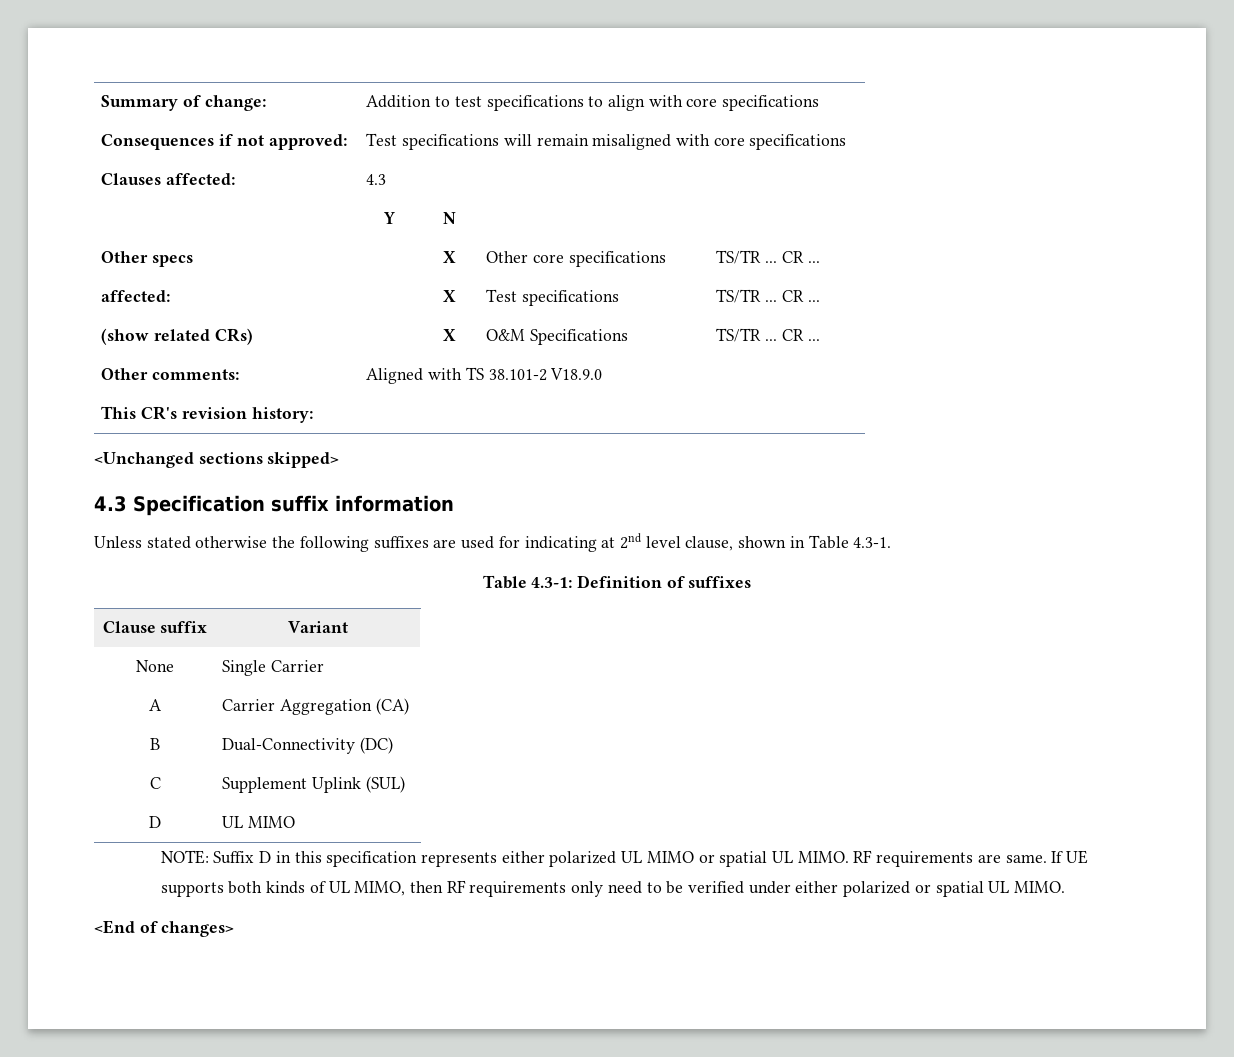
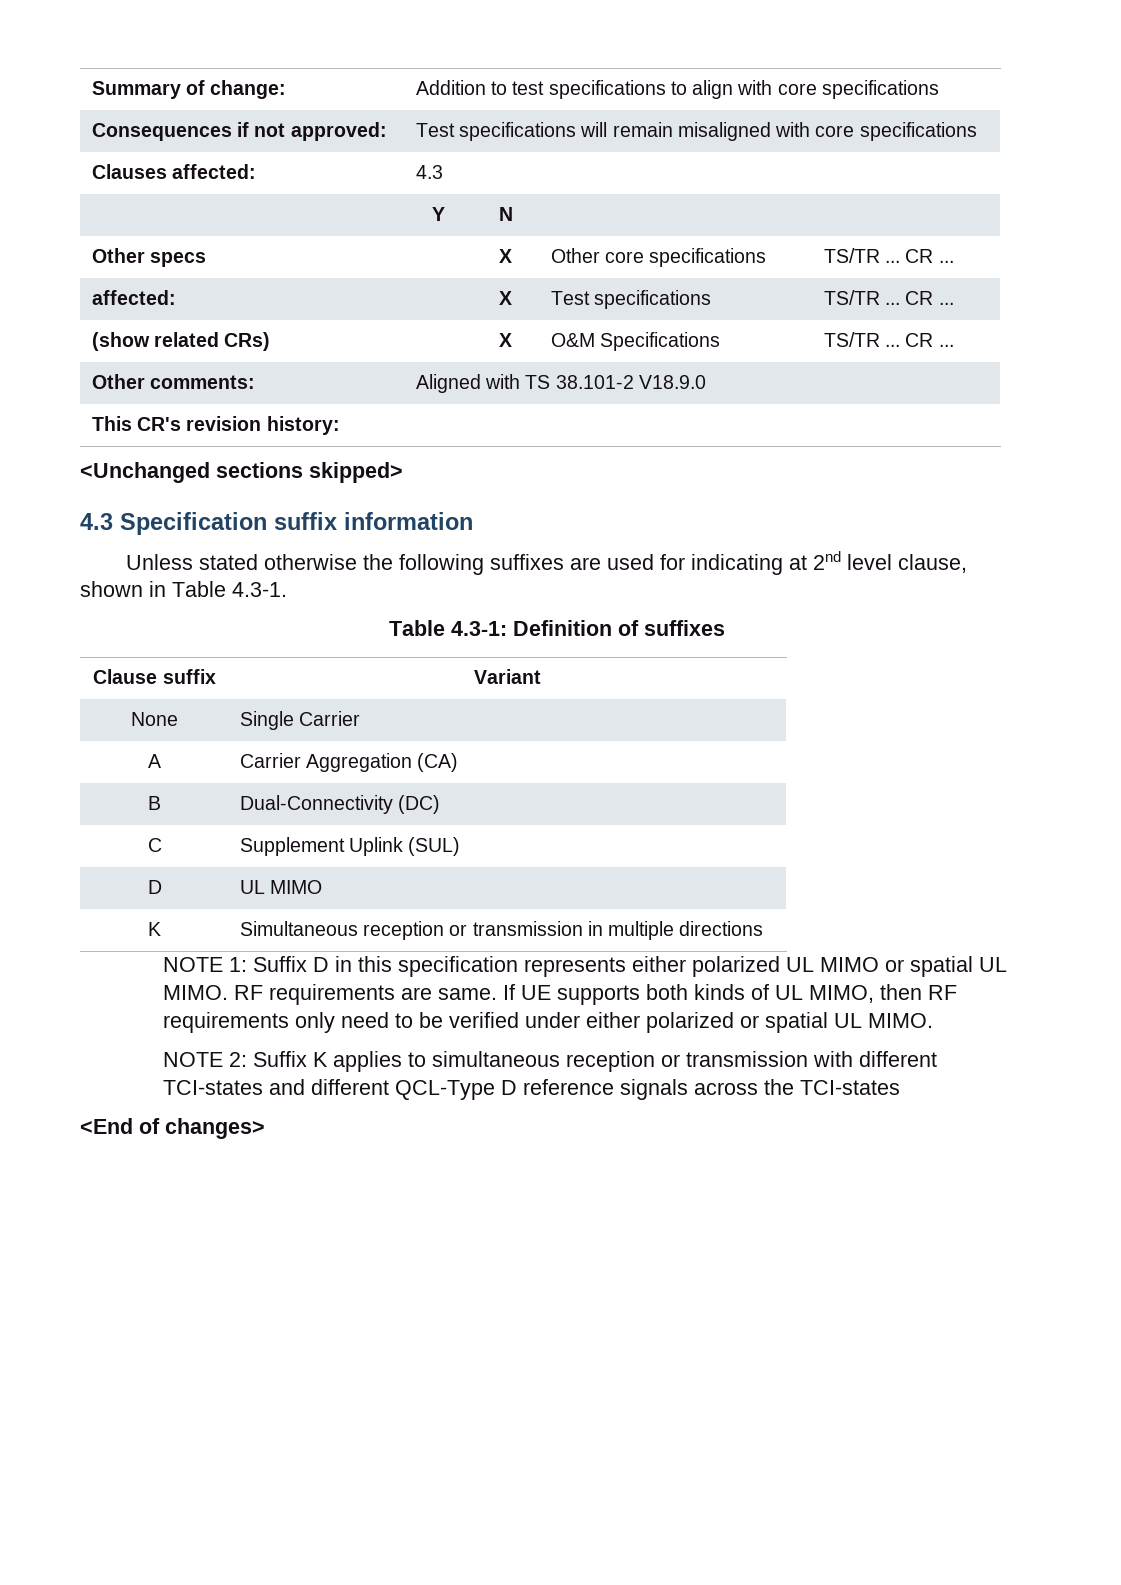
[160,850,209,864] // NOTE: -> [148,922,161,936] [239,921,764,940] [163,957,248,972] // K | Simultaneous reception or transmission in multiple directions // NOTE 1:
(1066, 887) none -> [163,1051,938,1072] [163,1079,901,1100] // NOTE 2: Suffix K applies to simultaneous reception or transmission with different TCI-states and different QCL-Type D reference signals across the TCI-states

